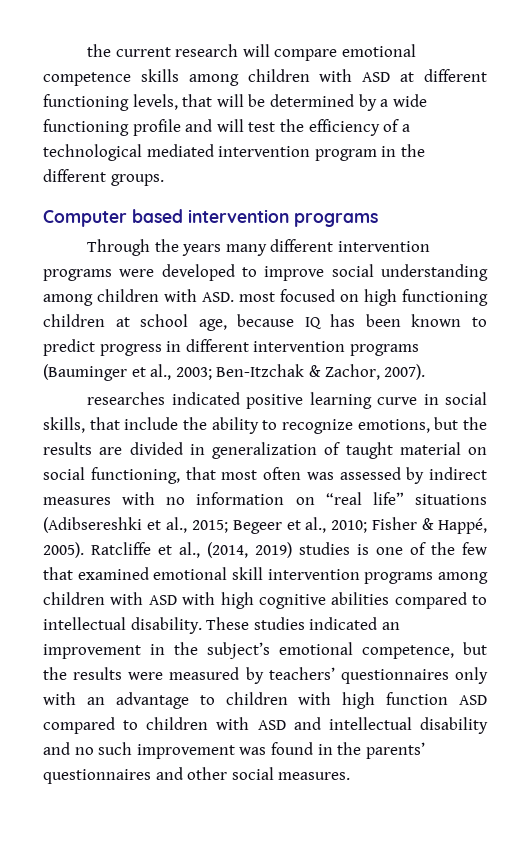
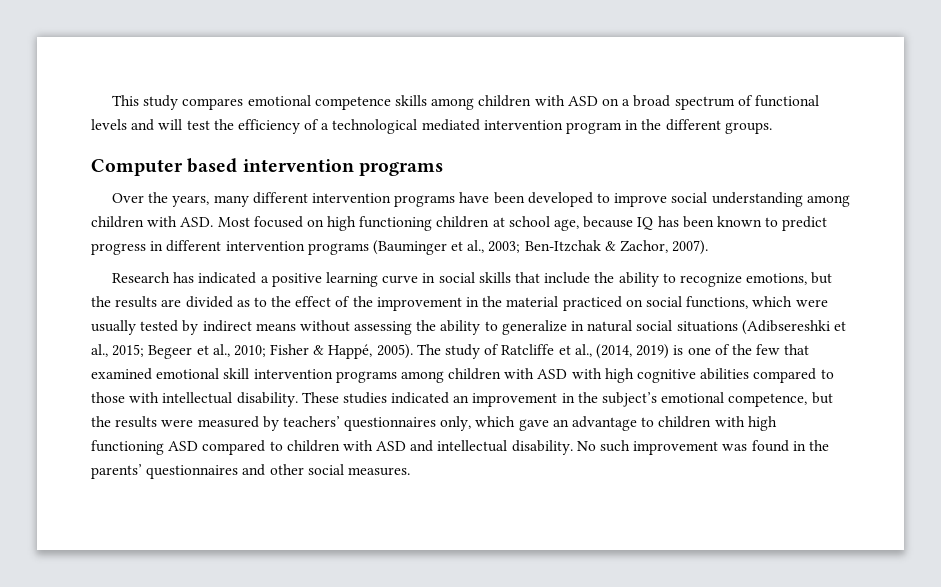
[87,44,338,61] the current research will compare -> [112,95,244,110] This study compares
[400,69,487,82] [43,94,427,111] [43,119,181,136] at different functioning levels, that will be determined by a wide functioning profile -> [601,95,819,110] [91,119,127,130] on a broad spectrum of functional levels
[87,239,222,256] Through the years -> [112,192,210,207] Over the years,
[119,269,155,277] were -> [459,192,525,204] have been
[239,292,275,302] most -> [217,217,250,227] Most
[87,392,240,405] researches indicated -> [112,272,269,284] Research has indicated a
[43,417,85,433] skills, -> [478,272,511,283] skills
[189,442,487,459] [43,467,487,484] [43,492,404,505] in generalization of taught material on social functioning, that most often was assessed by indirect measures with no information on “real life” -> [236,296,828,311] [91,320,673,335] as to the effect of the improvement in the material practiced on social functions, which were usually tested by indirect means without assessing the ability to generalize in natural social
(84, 550) none -> [416,344,500,359] The study of
[299,542,350,555] studies -> (670, 351) none
(487, 600) none -> [91,392,160,403] those with
[455,667,488,684] [43,692,76,705] only with -> [440,416,549,431] only, which gave
[386,692,449,705] function -> [91,440,164,455] functioning
[420,717,488,734] [43,742,94,755] disability and no -> [511,440,596,455] disability. No

